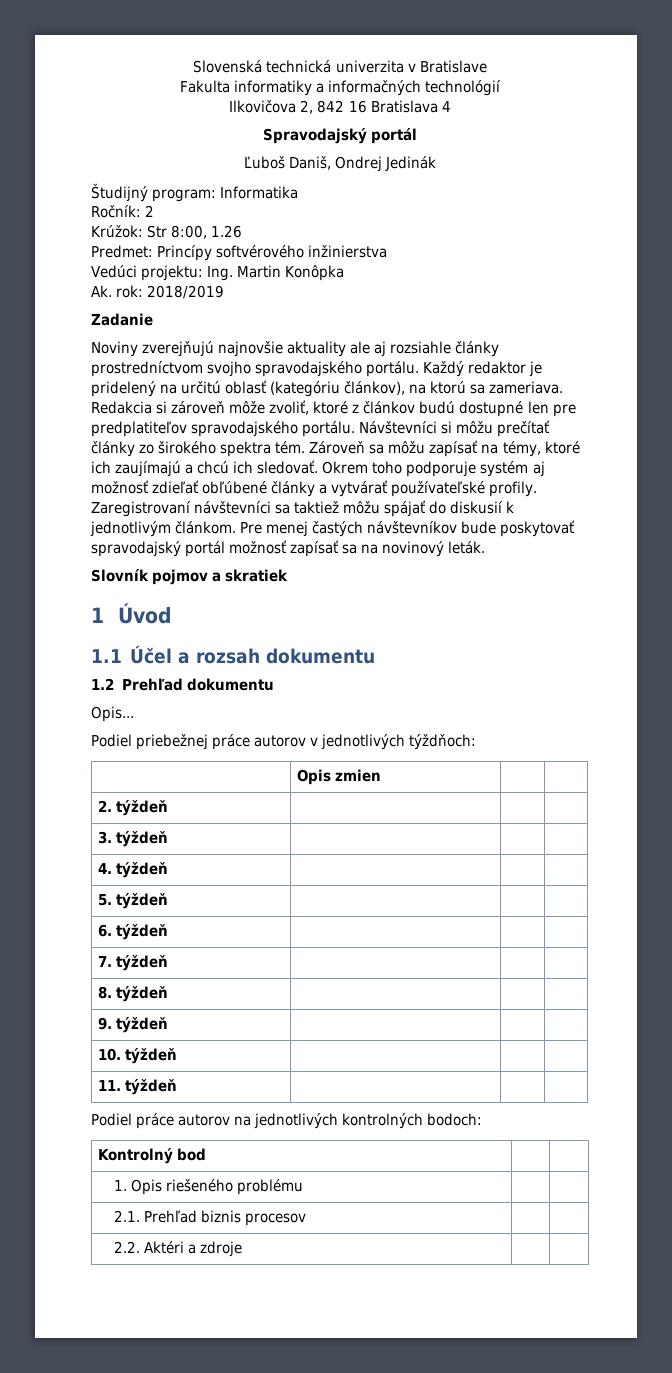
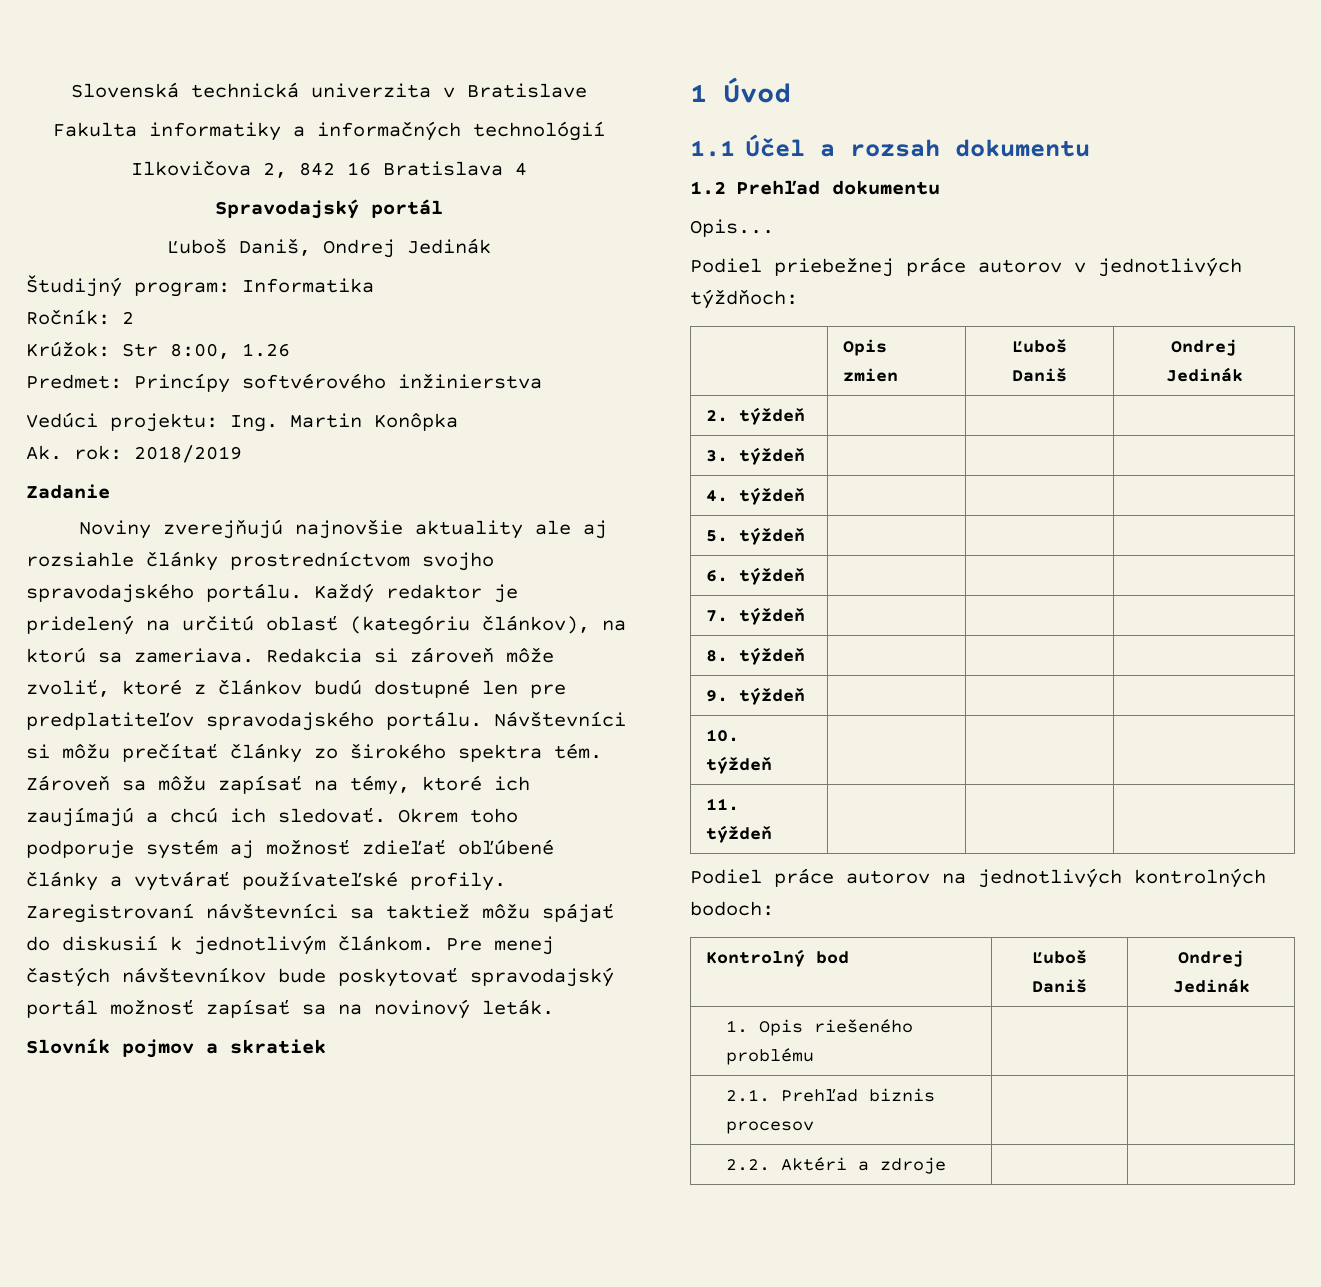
(381, 775) | -> [1012,339,1067,353] [1012,368,1067,382] [1171,339,1237,356] [1165,367,1243,382] Ľuboš Daniš | Ondrej Jedinák
(206, 1154) | -> [1032,950,1087,964] [1032,979,1087,993] [1178,950,1244,967] [1172,978,1250,993] Ľuboš Daniš | Ondrej Jedinák

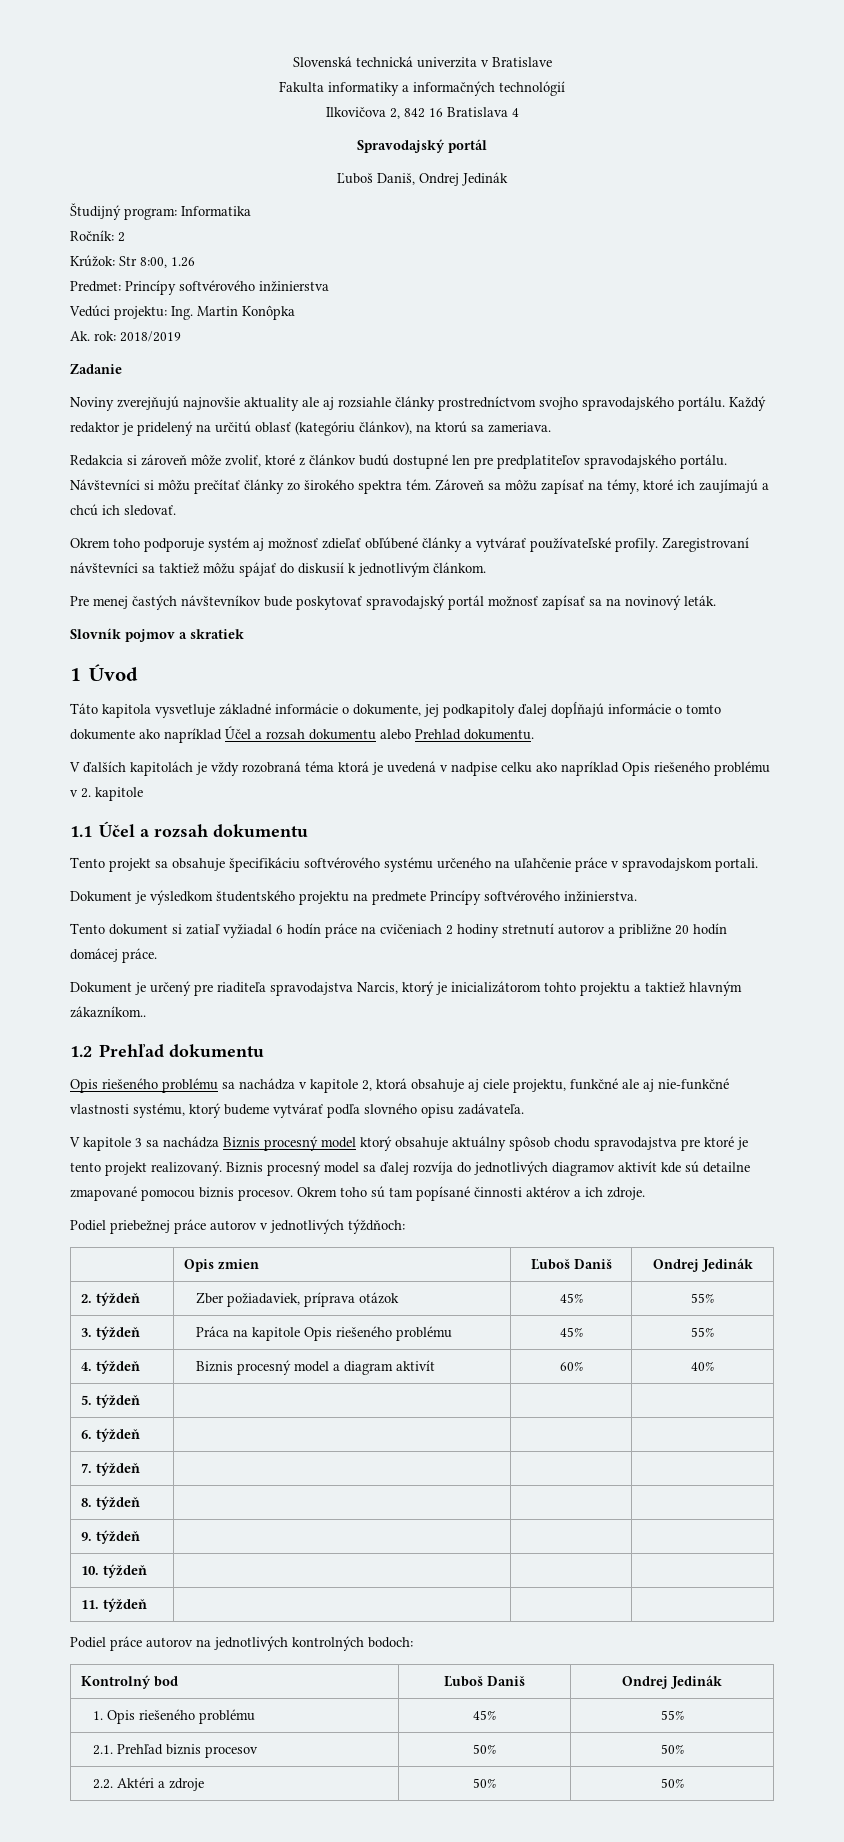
(254, 655) none -> (551, 427) //
(386, 815) none -> (176, 510) //
(434, 943) none -> (486, 567) //
(792, 90) none -> [70,701,721,718] [70,726,534,743] [69,761,770,776] [70,787,143,801] // Táto kapitola vysvetluje základné informácie o dokumente, jej podkapitoly ďalej dopĺňajú informácie o tomto dokumente ako napríklad Účel a rozsah dokumentu alebo Prehlad dokumentu. // V ďalších kapitolách je vždy rozobraná téma ktorá je uvedená v nadpise celku ako napríklad Opis riešeného problému v 2. kapitole
[690,180,941,195] [690,219,774,237] 1.2 Prehľad dokumentu // Opis... -> [70,857,758,872] [70,890,637,905] [70,923,727,938] [70,948,157,963] [70,981,742,996] [70,1006,146,1018] [70,1044,265,1057] [70,1078,729,1093] [70,1103,524,1118] [69,1136,748,1151] [70,1161,750,1176] [70,1186,645,1201] Tento projekt sa obsahuje špecifikáciu softvérového systému určeného na uľahčenie práce v spravodajskom portali. // Dokument je výsledkom študentského projektu na predmete Princípy softvérového inžinierstva. // Tento dokument si zatiaľ vyžiadal 6 hodín práce na cvičeniach 2 hodiny stretnutí autorov a približne 20 hodín domácej práce. // Dokument je určený pre riaditeľa spravodajstva Narcis, ktorý je inicializátorom tohto projektu a taktiež hlavným zákazníkom.. // 1.2 Prehľad dokumentu // Opis riešeného problému sa nachádza v kapitole 2, ktorá obsahuje aj ciele projektu, funkčné ale aj nie-funkčné vlastnosti systému, ktorý budeme vytvárať podľa slovného opisu zadávateľa. // V kapitole 3 sa nachádza Biznis procesný model ktorý obsahuje aktuálny spôsob chodu spravodajstva pre ktoré je tento projekt realizovaný. Biznis procesný model sa ďalej rozvíja do jednotlivých diagramov aktivít kde sú detailne zmapované pomocou biznis procesov. Okrem toho sú tam popísané činnosti aktérov a ich zdroje.
[706,447,806,465] [706,487,806,505] | | // 3. týždeň | | | // 4. týždeň | | | -> [195,1292,399,1307] [559,1293,583,1303] [691,1293,714,1303] [81,1326,141,1340] [195,1326,452,1341] [559,1327,583,1337] [691,1327,714,1337] [81,1360,141,1374] [195,1360,435,1375] [559,1361,583,1371] [691,1361,714,1371] Zber požiadaviek, príprava otázok | 45% | 55% // 3. týždeň | Práca na kapitole Opis riešeného problému | 45% | 55% // 4. týždeň | Biznis procesný model a diagram aktivít | 60% | 40%
(815, 1056) | -> [473,1710,496,1720] [660,1710,684,1720] 45% | 55%
(815, 1127) | -> [473,1744,496,1754] [660,1744,684,1754] 50% | 50%
(947, 1165) | -> [473,1778,496,1788] [660,1778,684,1788] 50% | 50%

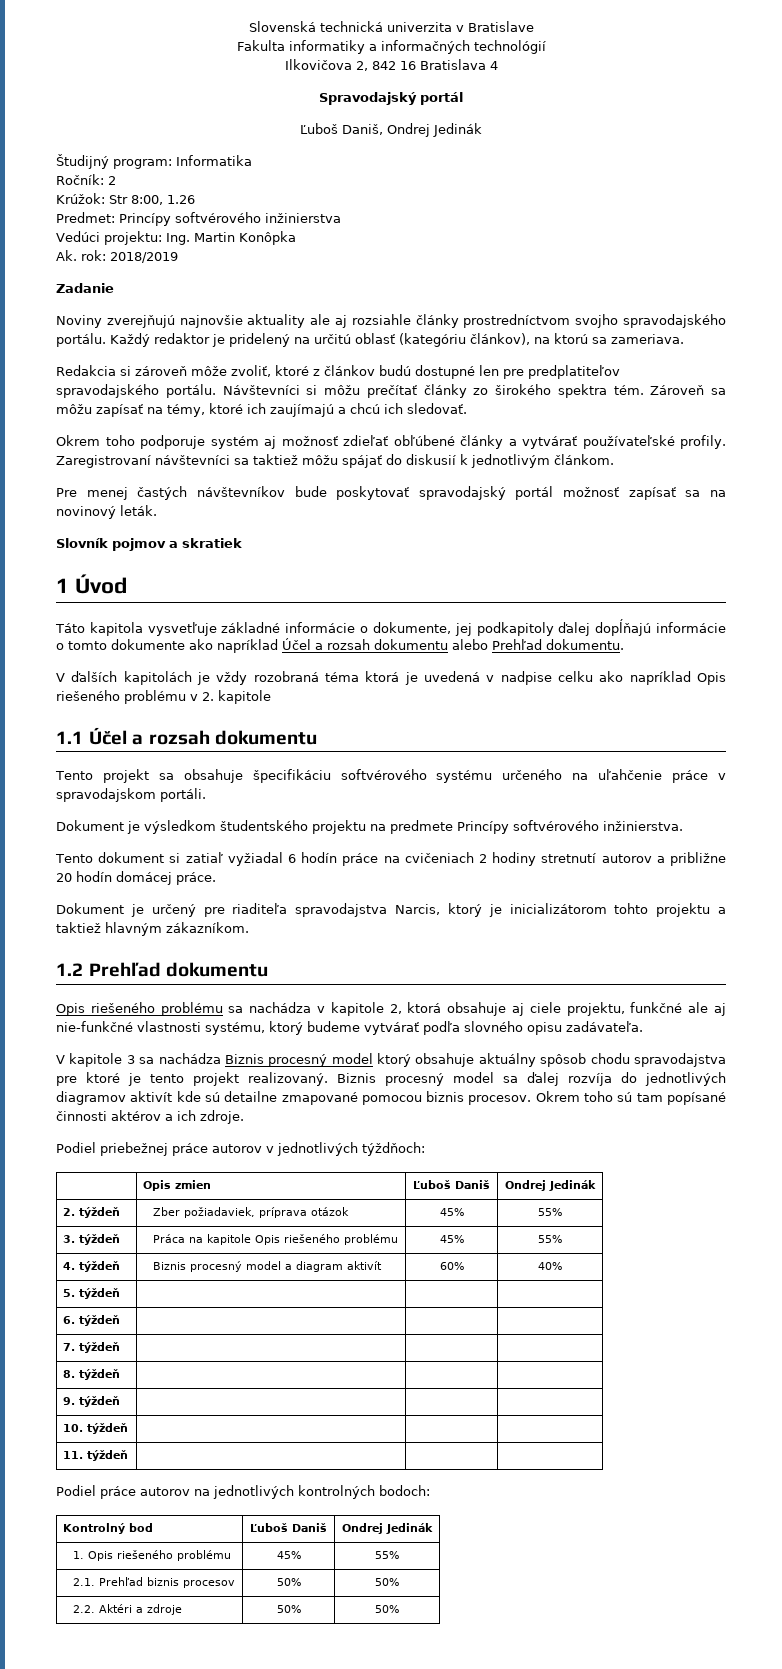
[155,704,215,718] vysvetluje -> [147,622,217,636] vysvetľuje
[415,729,461,740] Prehlad -> [492,639,542,650] Prehľad
[715,858,758,872] portali. -> [160,788,206,802] portáli.
[70,1006,146,1018] zákazníkom.. -> [166,922,249,933] zákazníkom.

